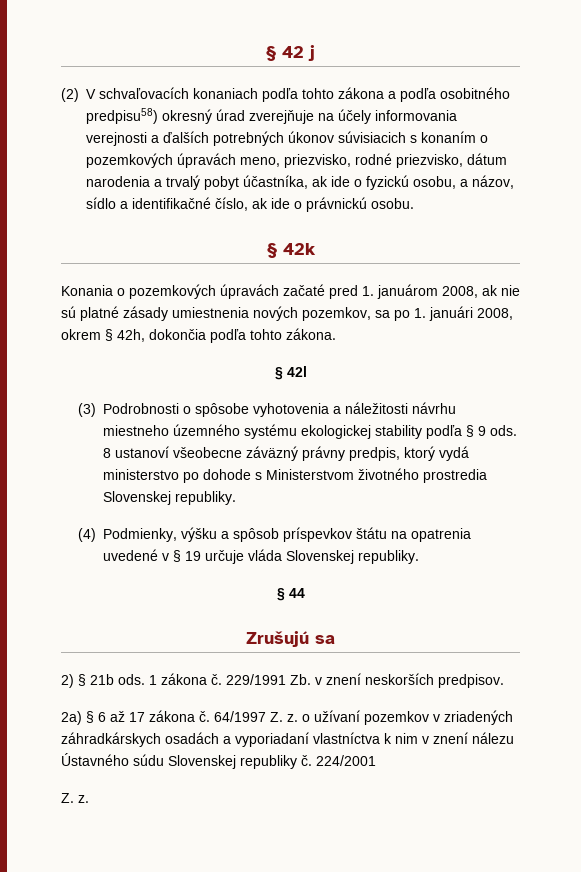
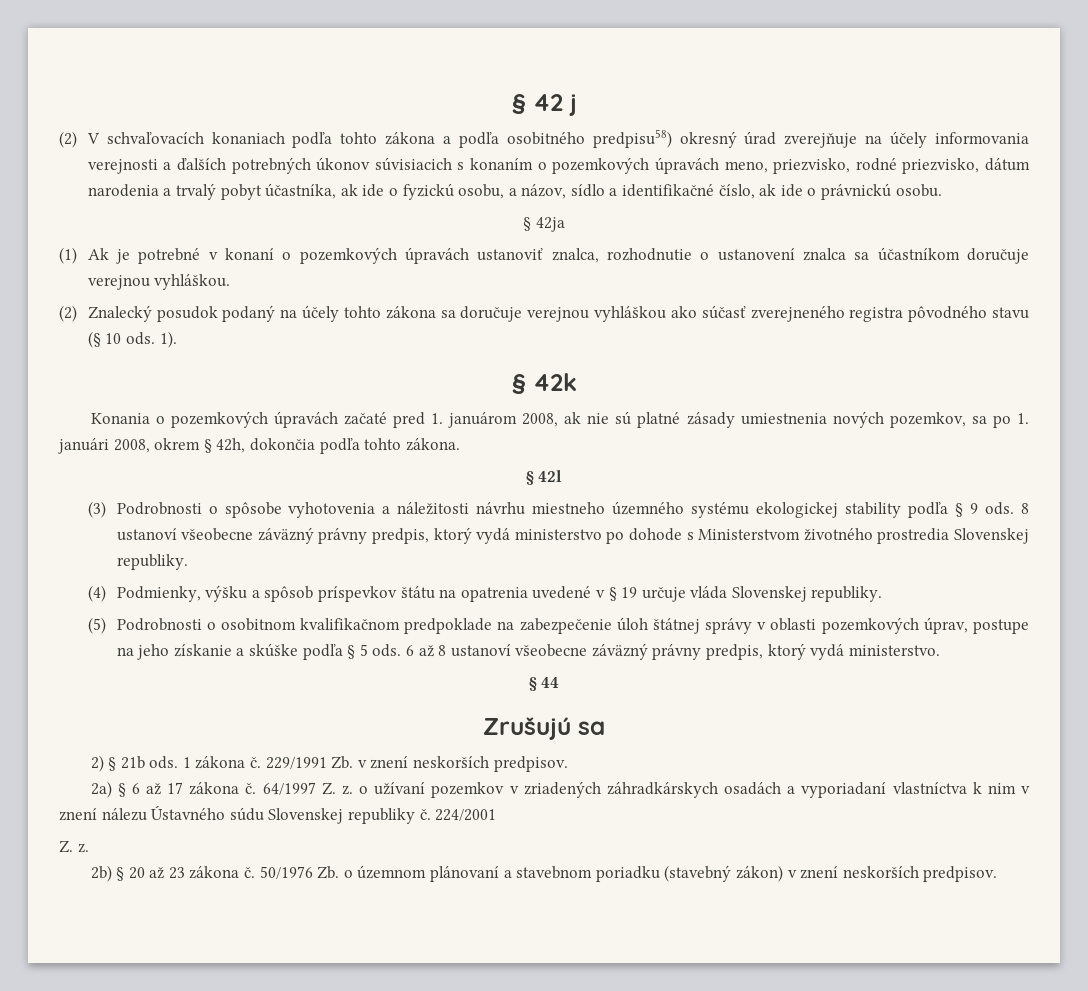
(414, 203) none -> [523,217,565,232] [59,247,1029,264] [87,274,231,290] [59,305,1029,322] [87,331,177,348] // § 42ja // (1) Ak je potrebné v konaní o pozemkových úpravách ustanoviť znalca, rozhodnutie o ustanovení znalca sa účastníkom doručuje verejnou vyhláškou. // (2) Znalecký posudok podaný na účely tohto zákona sa doručuje verejnou vyhláškou ako súčasť zverejneného registra pôvodného stavu (§ 10 ods. 1).
(420, 557) none -> [87,617,1029,634] [116,643,940,660] // (5) Podrobnosti o osobitnom kvalifikačnom predpoklade na zabezpečenie úloh štátnej správy v oblasti pozemkových úprav, postupe na jeho získanie a skúške podľa § 5 ods. 6 až 8 ustanoví všeobecne záväzný právny predpis, ktorý vydá ministerstvo.
(89, 799) none -> [90,865,998,882] // 2b) § 20 až 23 zákona č. 50/1976 Zb. o územnom plánovaní a stavebnom poriadku (stavebný zákon) v znení neskorších predpisov.

